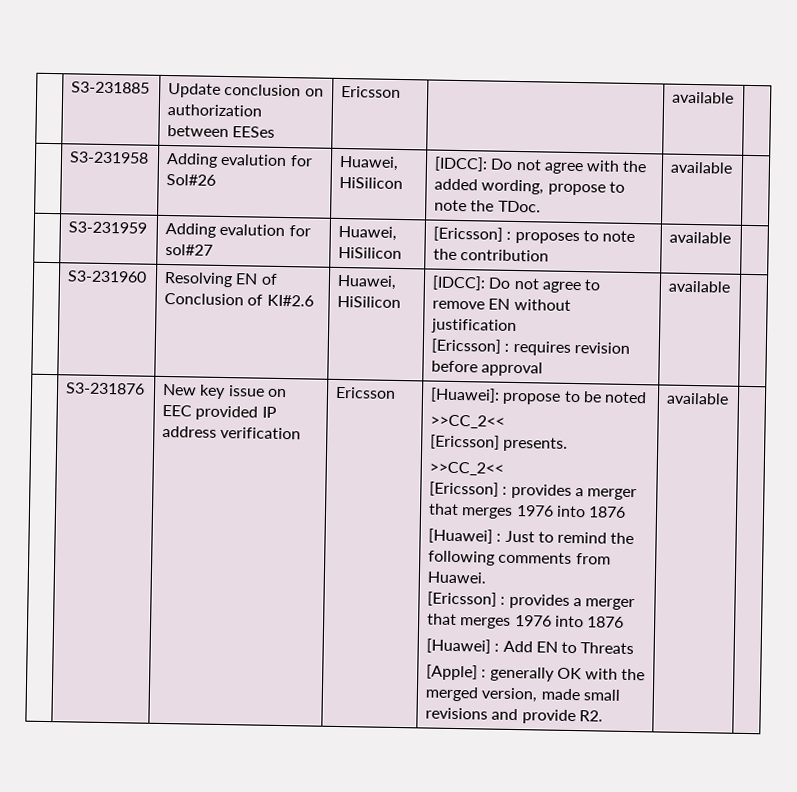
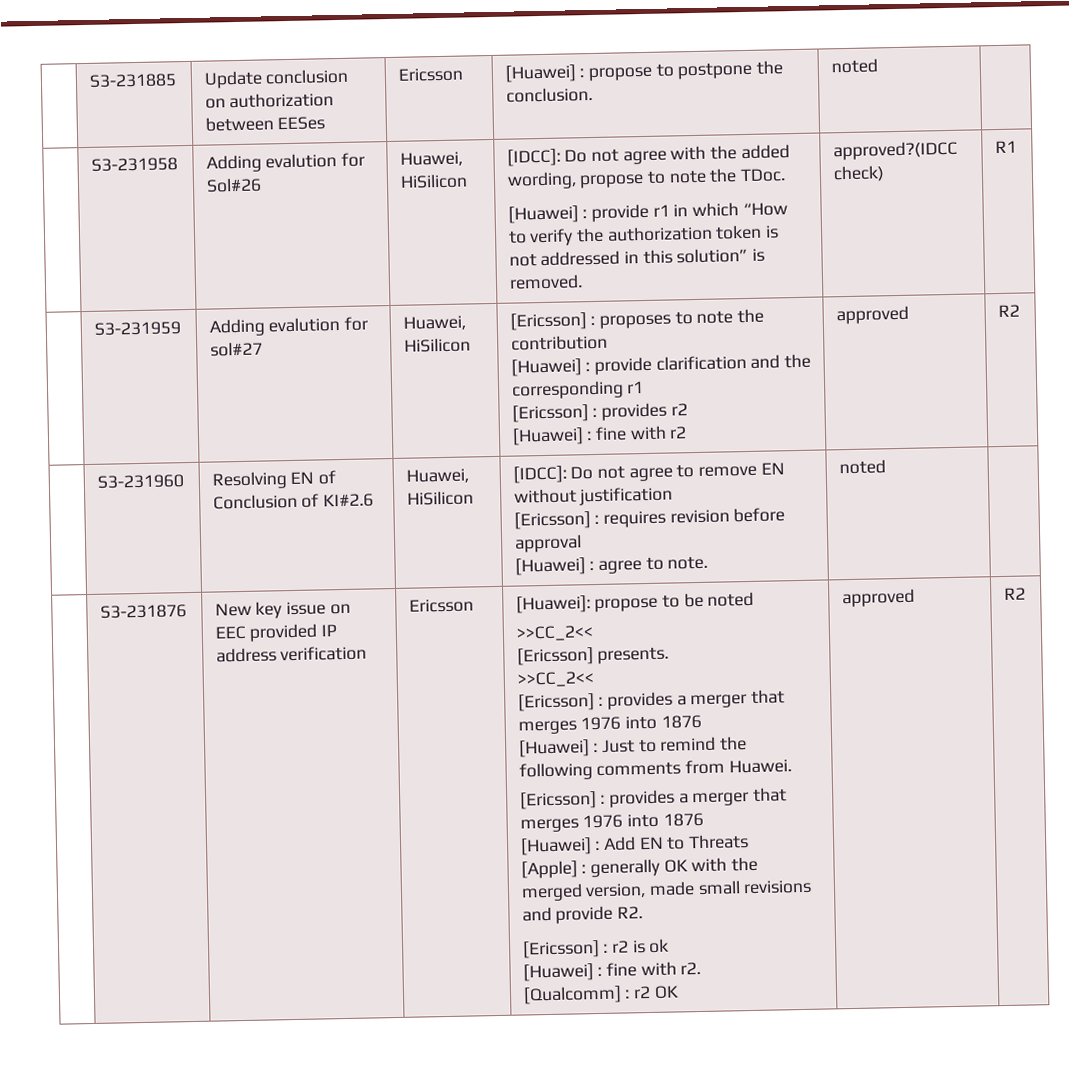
[672,91,735,104] | available -> [504,60,784,83] [505,86,593,103] [830,58,878,74] [Huawei] : propose to postpone the conclusion. | noted
[670,161,734,174] | available | -> [507,202,788,224] [507,224,780,247] [508,247,766,267] [508,274,583,290] [832,140,958,161] [832,165,885,183] [994,140,1017,154] // [Huawei] : provide r1 in which “How to verify the authorization token is not addressed in this solution” is removed. | approved?(IDCC check) | R1
[669,231,732,244] | available | -> [510,353,812,377] [510,380,645,400] [511,402,688,423] [511,425,688,446] [835,305,909,325] [997,304,1020,318] // [Huawei] : provide clarification and the corresponding r1 // [Ericsson] : provides r2 // [Huawei] : fine with r2 | approved | R2
[668,280,732,293] | available -> [514,555,709,576] [838,459,886,475] // [Huawei] : agree to note. | noted
[666,392,730,405] | available | -> [521,938,670,959] [522,961,702,982] [522,985,679,1005] [841,588,915,608] [1003,587,1026,600] // [Ericsson] : r2 is ok // [Huawei] : fine with r2. // [Qualcomm] : r2 OK | approved | R2

